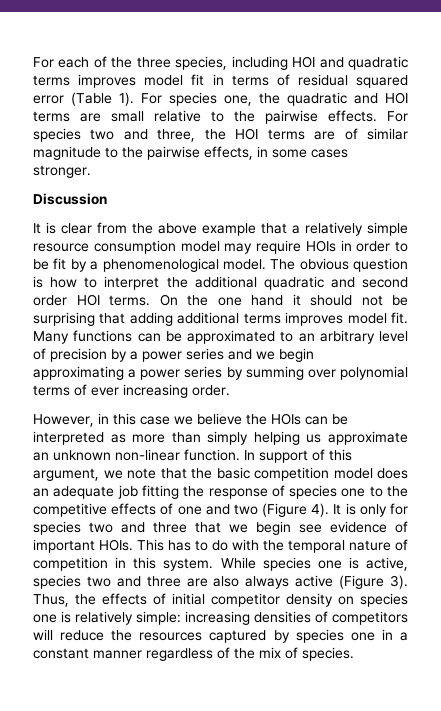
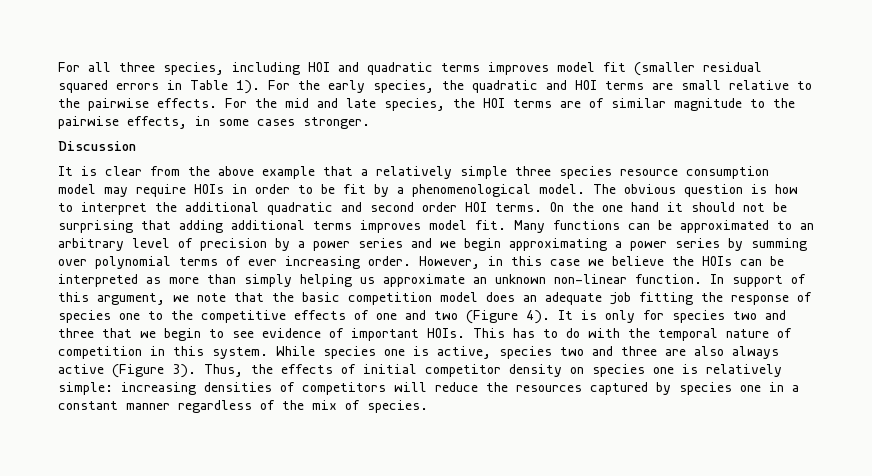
[33,56,133,68] For each of the -> [58,62,111,72] For all
[212,74,408,88] [33,92,252,106] in terms of residual squared error (Table 1). For species one, -> [634,62,762,76] [58,80,434,94] (smaller residual squared errors in Table 1). For the early species,
[33,128,196,142] species two and three, -> [255,98,445,111] the mid and late species,
(408, 229) none -> [515,166,612,179] three species
(230, 390) // -> (411, 261) none
(291, 528) none -> [209,329,224,338] to

